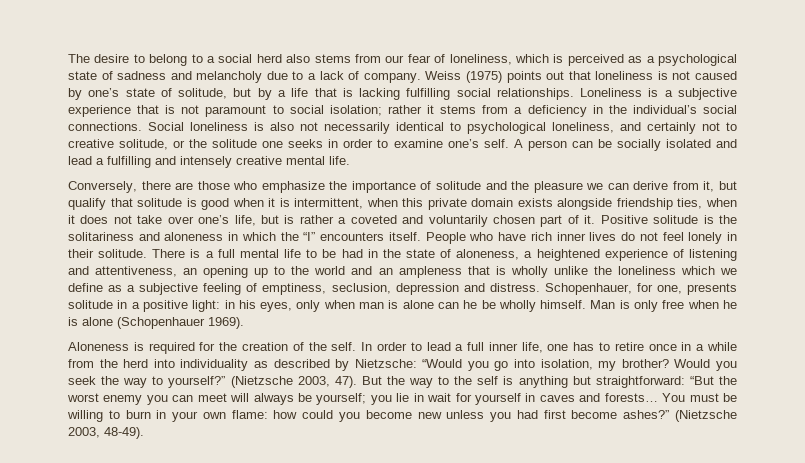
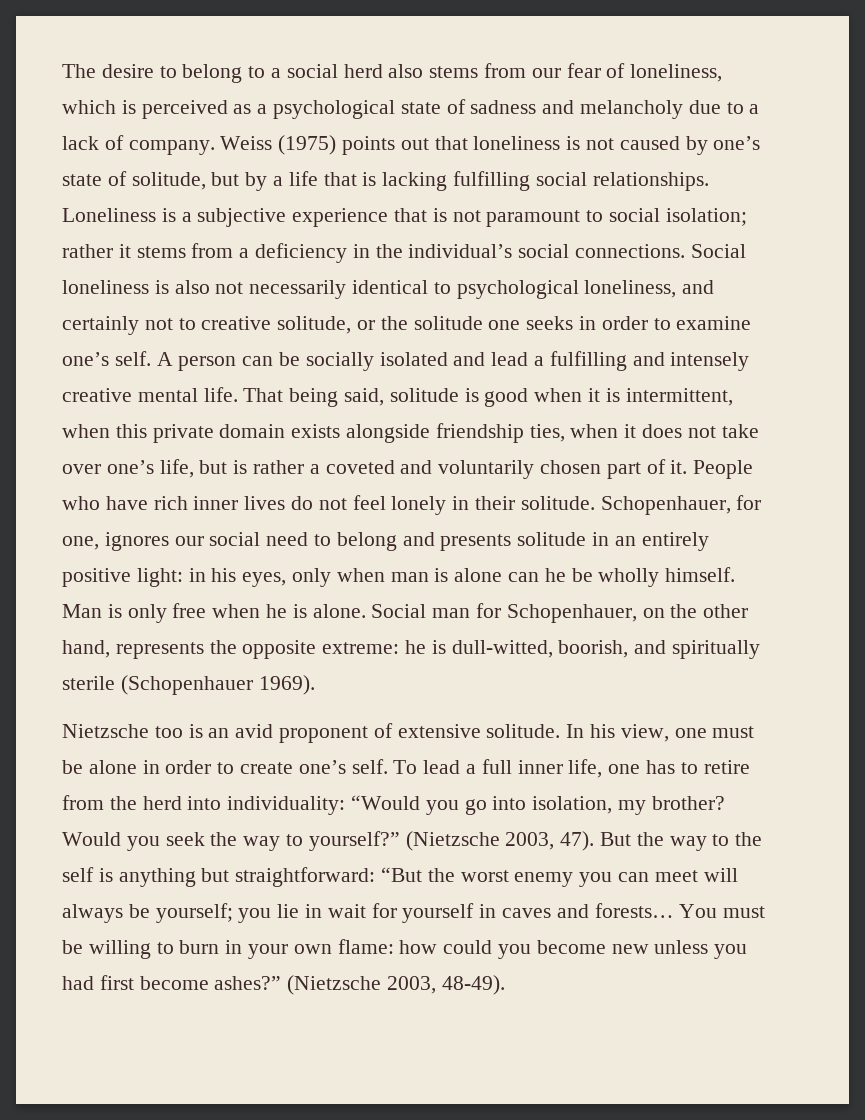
[68,181,737,193] [68,198,133,210] // Conversely, there are those who emphasize the importance of solitude and the pleasure we can derive from it, but qualify that -> [243,388,385,407] That being said,
[600,215,738,224] [68,232,421,241] Positive solitude is the solitariness and aloneness in which the “I” encounters itself. -> (688, 467) none
[152,249,737,261] [68,266,737,278] [68,283,682,295] There is a full mental life to be had in the state of aloneness, a heightened experience of listening and attentiveness, an opening up to the world and an ampleness that is wholly unlike the loneliness which we define as a subjective feeling of emptiness, seclusion, depression and distress. Schopenhauer, for one, -> [600,495,762,515] [62,532,435,551] Schopenhauer, for one, ignores our social need to belong and
[131,302,140,309] a -> [614,532,709,551] an entirely
[82,317,244,329] [68,342,422,354] alone (Schopenhauer 1969). // Aloneness is required for the creation of the self. In order to -> [312,603,749,623] [62,640,761,659] [62,675,315,695] [62,723,755,743] [62,759,418,774] alone. Social man for Schopenhauer, on the other hand, represents the opposite extreme: he is dull-witted, boorish, and spiritually sterile (Schopenhauer 1969). // Nietzsche too is an avid proponent of extensive solitude. In his view, one must be alone in order to create one’s self. To
[648,342,737,351] [68,359,417,371] once in a while from the herd into individuality as described by Nietzsche: -> [62,795,346,815] from the herd into individuality:

